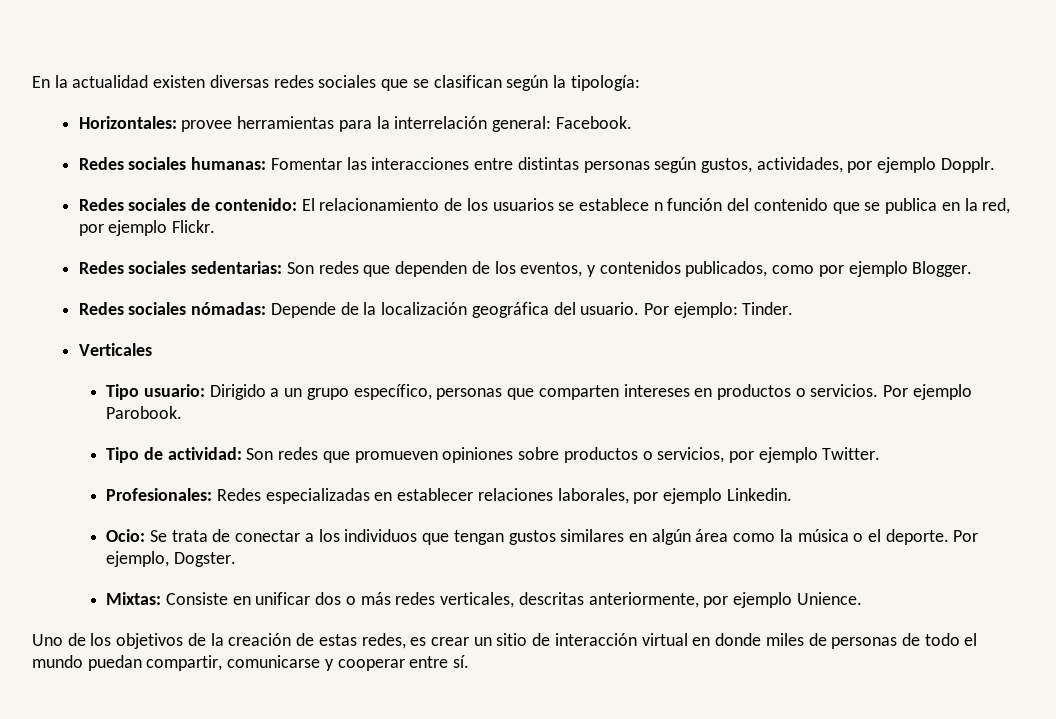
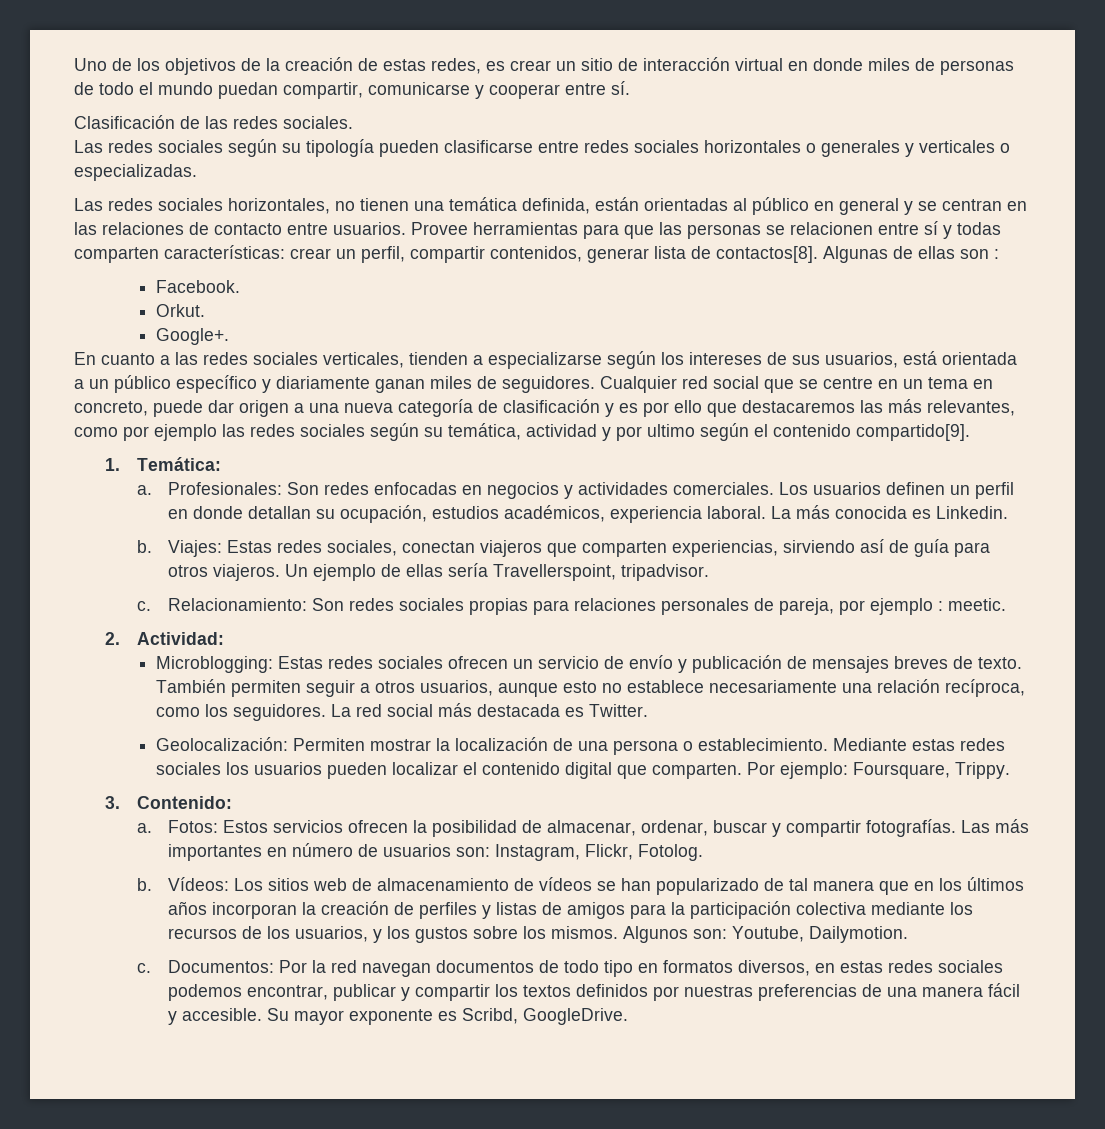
[32,75,640,91] [78,116,632,132] [78,157,995,173] [78,198,1011,214] [78,220,216,236] [78,261,973,277] [78,302,794,318] [78,343,152,356] [106,384,972,400] [106,406,183,419] [106,447,881,463] [106,488,792,504] [106,529,979,545] [106,551,236,567] [106,592,862,608] En la actualidad existen diversas redes sociales que se clasifican según la tipología: // Horizontales: provee herramientas para la interrelación general: Facebook. // Redes sociales humanas: Fomentar las interacciones entre distintas personas según gustos, actividades, por ejemplo Dopplr. // Redes sociales de contenido: El relacionamiento de los usuarios se establece n función del contenido que se publica en la red, por ejemplo Flickr. // Redes sociales sedentarias: Son redes que dependen de los eventos, y contenidos publicados, como por ejemplo Blogger. // Redes sociales nómadas: Depende de la localización geográfica del usuario. Por ejemplo: Tinder. // Verticales // Tipo usuario: Dirigido a un grupo específico, personas que comparten intereses en productos o servicios. Por ejemplo Parobook. // Tipo de actividad: Son redes que promueven opiniones sobre productos o servicios, por ejemplo Twitter. // Profesionales: Redes especializadas en establecer relaciones laborales, por ejemplo Linkedin. // Ocio: Se trata de conectar a los individuos que tengan gustos similares en algún área como la música o el deporte. Por ejemplo, Dogster. // Mixtas: Consiste en unificar dos o más redes verticales, descritas anteriormente, por ejemplo Unience. // -> (74, 64) none
(470, 661) none -> [74,115,353,129] [74,139,1010,157] [74,164,197,181] [74,197,1027,215] [74,221,1001,239] [74,245,999,263] [155,280,240,293] [155,304,205,317] [155,328,229,345] [74,351,1017,369] [74,375,993,393] [74,399,1015,417] [74,423,970,441] [105,457,221,471] [136,482,1014,499] [167,505,1008,523] [136,539,990,557] [167,563,709,581] [136,598,1006,615] [105,632,224,645] [155,655,1022,673] [155,679,1025,697] [155,703,648,721] [155,737,1005,755] [155,762,1010,779] [105,796,232,809] [136,819,1029,837] [167,843,703,861] [136,877,1024,895] [167,901,973,919] [167,926,908,943] [136,960,1003,977] [167,983,1020,1001] [167,1008,628,1025] // Clasificación de las redes sociales. // Las redes sociales según su tipología pueden clasificarse entre redes sociales horizontales o generales y verticales o especializadas. // Las redes sociales horizontales, no tienen una temática definida, están orientadas al público en general y se centran en las relaciones de contacto entre usuarios. Provee herramientas para que las personas se relacionen entre sí y todas comparten características: crear un perfil, compartir contenidos, generar lista de contactos[8]. Algunas de ellas son : // Facebook. // Orkut. // Google+. // En cuanto a las redes sociales verticales, tienden a especializarse según los intereses de sus usuarios, está orientada a un público específico y diariamente ganan miles de seguidores. Cualquier red social que se centre en un tema en concreto, puede dar origen a una nueva categoría de clasificación y es por ello que destacaremos las más relevantes, como por ejemplo las redes sociales según su temática, actividad y por ultimo según el contenido compartido[9]. // 1. Temática: // a. Profesionales: Son redes enfocadas en negocios y actividades comerciales. Los usuarios definen un perfil en donde detallan su ocupación, estudios académicos, experiencia laboral. La más conocida es Linkedin. // b. Viajes: Estas redes sociales, conectan viajeros que comparten experiencias, sirviendo así de guía para otros viajeros. Un ejemplo de ellas sería Travellerspoint, tripadvisor. // c. Relacionamiento: Son redes sociales propias para relaciones personales de pareja, por ejemplo : meetic. // 2. Actividad: // Microblogging: Estas redes sociales ofrecen un servicio de envío y publicación de mensajes breves de texto. También permiten seguir a otros usuarios, aunque esto no establece necesariamente una relación recíproca, como los seguidores. La red social más destacada es Twitter. // Geolocalización: Permiten mostrar la localización de una persona o establecimiento. Mediante estas redes sociales los usuarios pueden localizar el contenido digital que comparten. Por ejemplo: Foursquare, Trippy. // 3. Contenido: // a. Fotos: Estos servicios ofrecen la posibilidad de almacenar, ordenar, buscar y compartir fotografías. Las más importantes en número de usuarios son: Instagram, Flickr, Fotolog. // b. Vídeos: Los sitios web de almacenamiento de vídeos se han popularizado de tal manera que en los últimos años incorporan la creación de perfiles y listas de amigos para la participación colectiva mediante los recursos de los usuarios, y los gustos sobre los mismos. Algunos son: Youtube, Dailymotion. // c. Documentos: Por la red navegan documentos de todo tipo en formatos diversos, en estas redes sociales podemos encontrar, publicar y compartir los textos definidos por nuestras preferencias de una manera fácil y accesible. Su mayor exponente es Scribd, GoogleDrive.

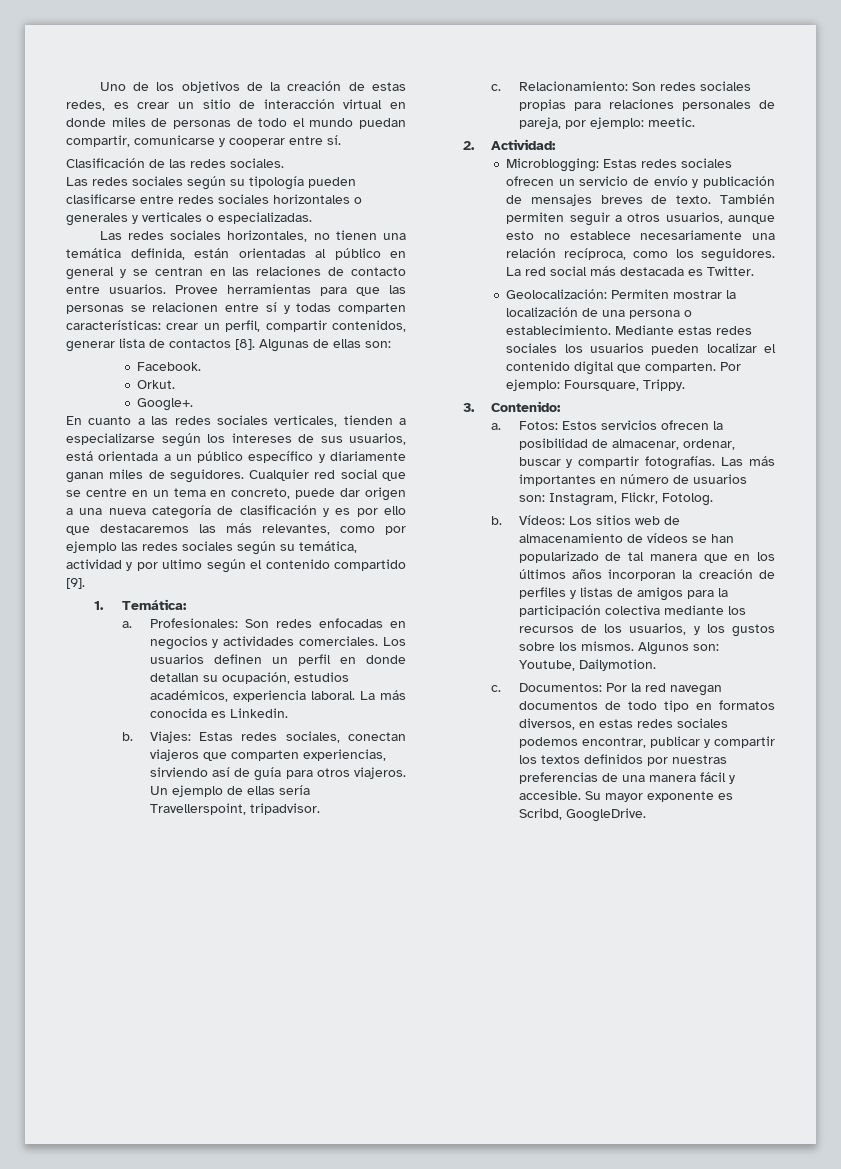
[716,246,818,263] contactos[8]. -> [169,339,255,350] contactos [8].
[960,249,999,259] son : -> [365,341,391,348] son:
[856,424,970,441] compartido[9]. -> [334,559,406,571] [66,578,85,589] compartido [9].
[869,598,943,615] ejemplo : -> [589,117,644,129] ejemplo:

